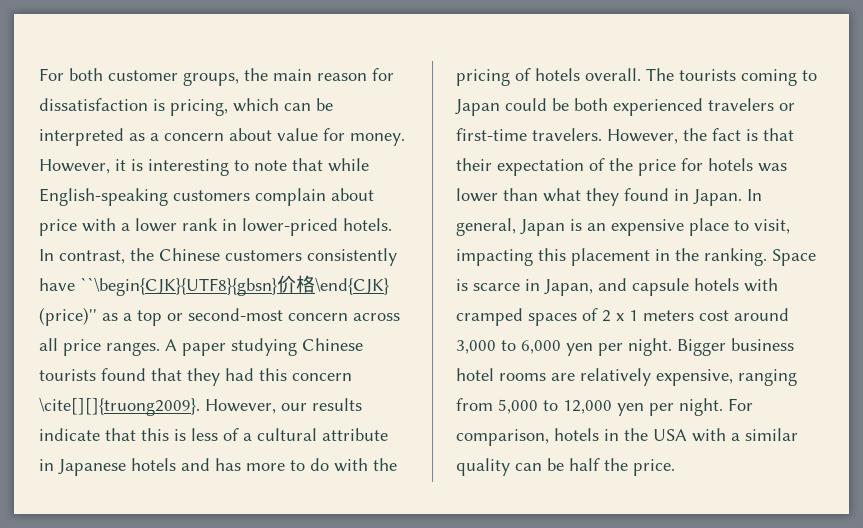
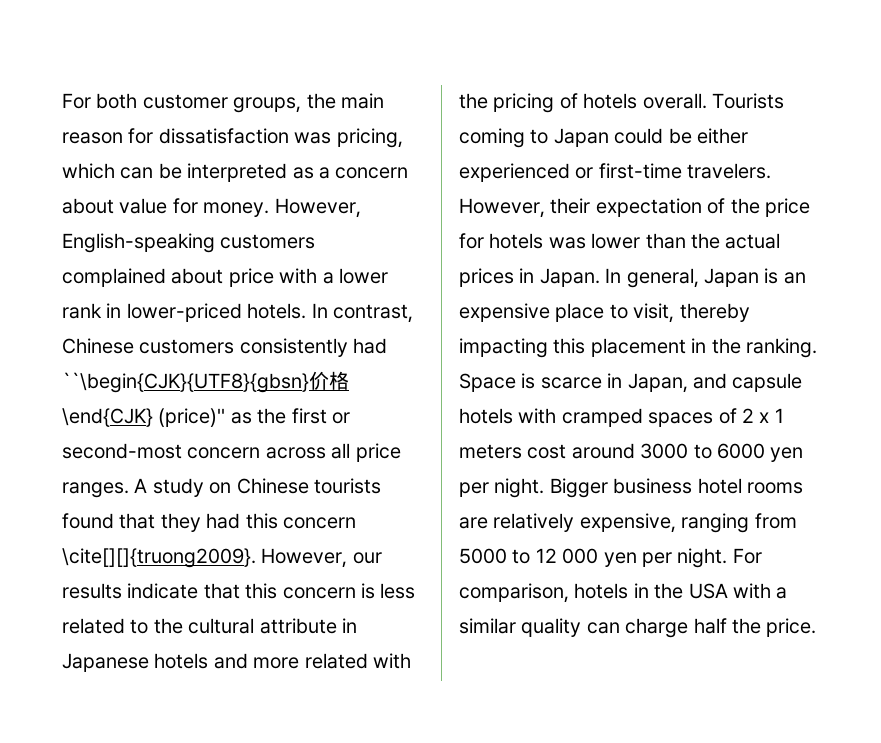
[153,99,165,111] is -> [294,132,332,144] was
[115,158,369,176] it is interesting to note that while -> (361, 208) none
[255,188,326,206] complain -> [62,268,166,287] complained
[130,248,154,261] the -> (413, 313) none
[39,278,75,291] have -> [353,338,388,354] had
[123,310,162,326] a top -> [257,408,327,424] the first
[182,338,297,356] paper studying -> [152,478,232,497] study on
(169, 434) none -> [282,587,356,599] concern
[223,428,252,441] of a -> [62,618,183,634] related to the
[215,458,329,471] has more to do -> [253,653,368,669] more related
[646,68,736,81] The tourists -> [712,93,784,109] Tourists
[574,98,774,116] both experienced travelers -> [697,128,748,144] [459,163,570,182] either experienced
[683,128,794,141] the fact is that -> (545, 208) none
[543,188,669,206] what they found -> [691,233,781,249] [459,268,514,287] the actual prices
(790, 226) none -> [679,303,750,322] thereby
[456,340,561,354] 3,000 to 6,000 -> [640,443,765,459] 3000 to 6000
[498,399,612,414] 5,000 to 12,000 -> [459,548,599,564] 5000 to 12 000
[547,458,564,471] be -> [625,618,689,638] charge

